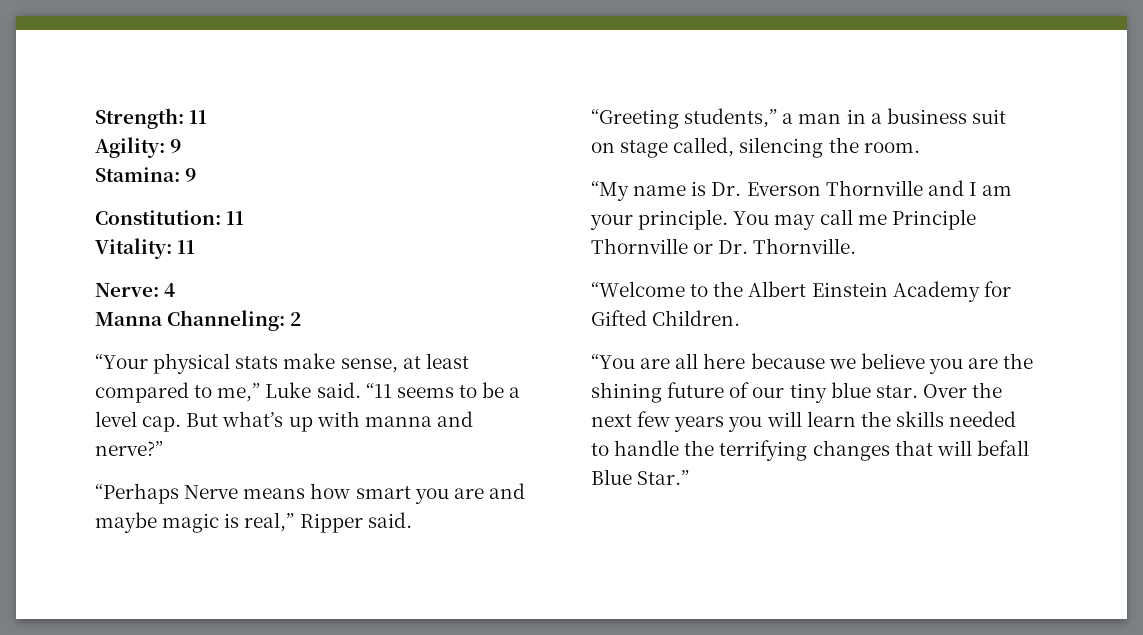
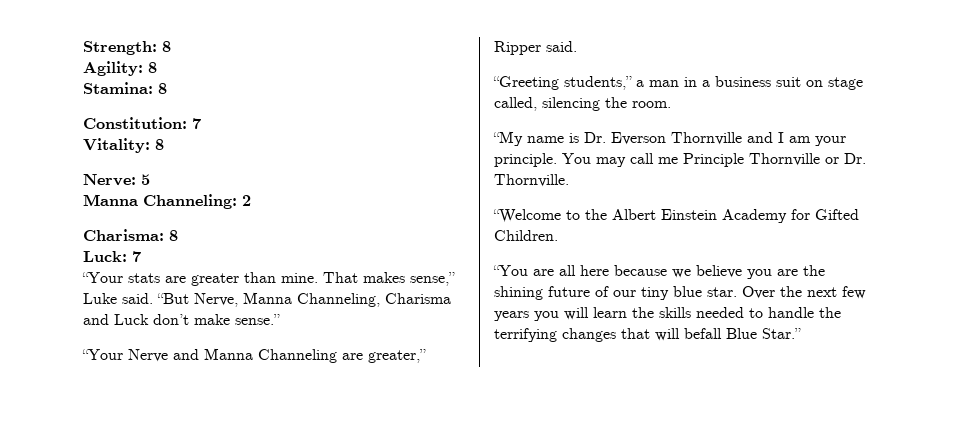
[189,110,208,124] 11 -> [162,41,171,52] 8
[170,139,182,153] 9 -> [148,62,157,73] 8
[185,168,197,182] 9 -> [158,83,167,94] 8
[226,211,245,225] 11 -> [192,118,201,129] 7
[177,240,196,254] 11 -> [155,139,164,150] 8
[164,283,176,297] 4 -> [141,174,150,185] 5
[95,353,469,374] [95,382,521,403] [95,411,473,432] [95,441,163,456] [95,483,525,504] [95,512,295,533] “Your physical stats make sense, at least compared to me,” Luke said. “11 seems to be a level cap. But what’s up with manna and nerve?” // “Perhaps Nerve means how smart you are and maybe magic is real,” -> [83,229,178,241] [83,251,141,262] [82,272,455,286] [83,292,451,307] [83,314,280,325] [82,348,426,363] Charisma: 8 // Luck: 7 // “Your stats are greater than mine. That makes sense,” Luke said. “But Nerve, Manna Channeling, Charisma and Luck don’t make sense.” // “Your Nerve and Manna Channeling are greater,”

